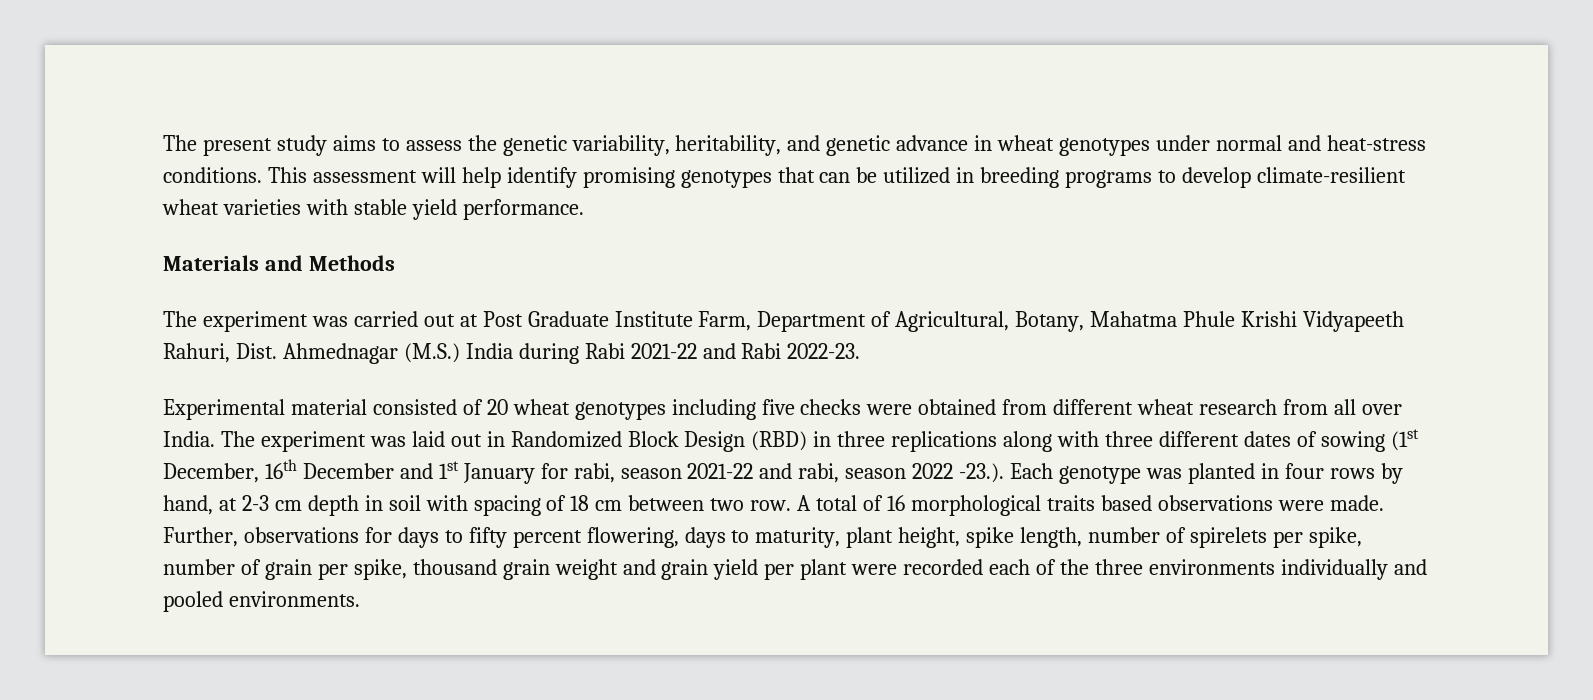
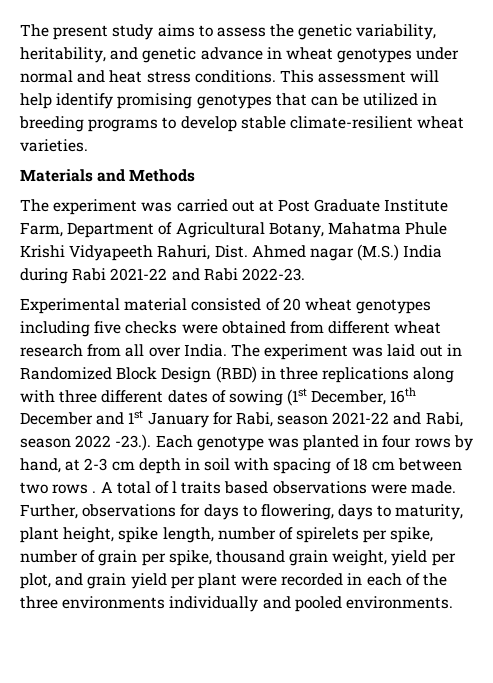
[1326,135,1426,151] heat-stress -> [109,70,191,83] heat stress
(1252, 177) none -> [240,116,286,129] stable
[222,199,584,220] varieties with stable yield performance. -> [20,139,88,152] varieties.
[895,311,1010,332] Agricultural, -> [175,222,265,238] Agricultural
[282,343,398,364] Ahmednagar -> [251,245,354,261] Ahmed nagar
[573,463,615,483] rabi, -> [235,412,273,427] Rabi,
[798,463,840,483] rabi, -> [425,412,463,427] Rabi,
[750,500,792,511] row. -> [52,484,97,494] rows .
[886,495,1041,516] 16 morphological -> [172,481,178,493] l
[468,527,582,548] fifty percent -> (257, 511) none
[554,559,618,580] weight -> [332,550,456,566] [20,573,51,589] weight, yield per plot,
(984, 567) none -> [347,573,363,585] in

